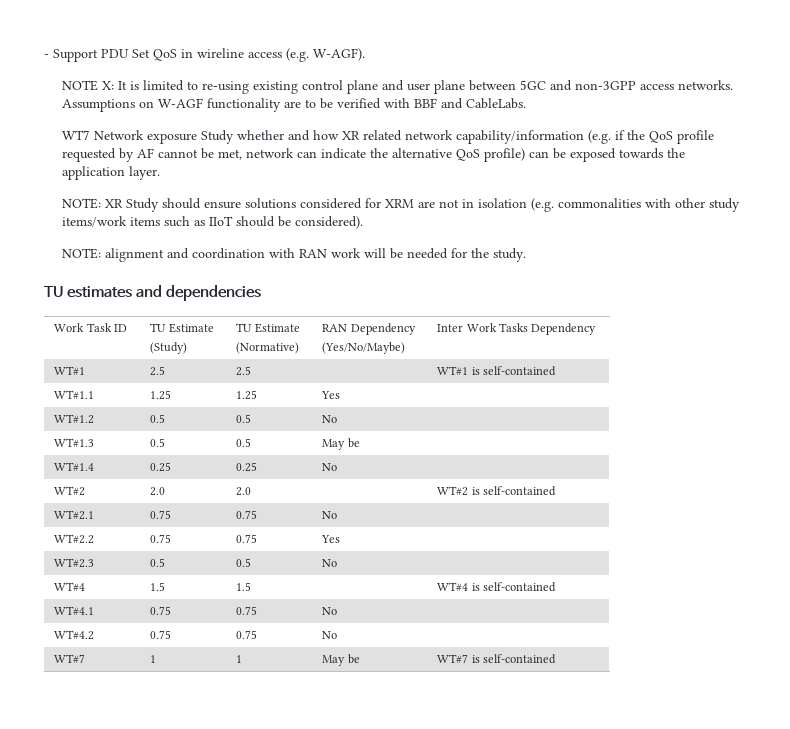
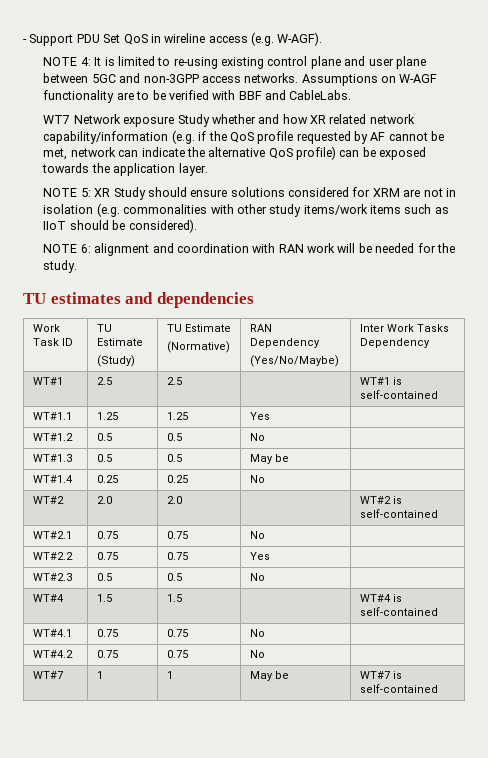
[102,81,115,90] X: -> [80,57,91,66] 4:
[62,198,102,209] NOTE: -> [43,188,91,197] NOTE 5:
[62,248,102,259] NOTE: -> [43,244,91,253] NOTE 6:

